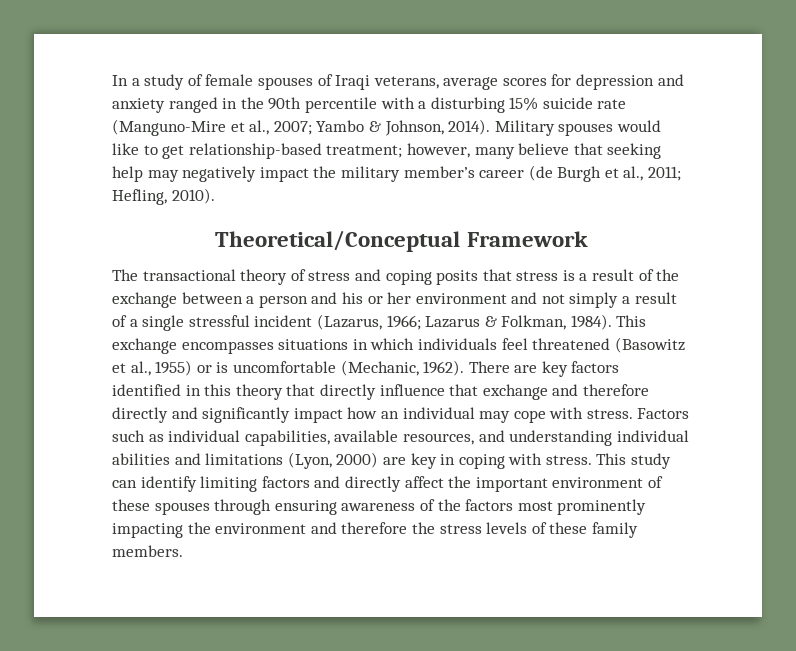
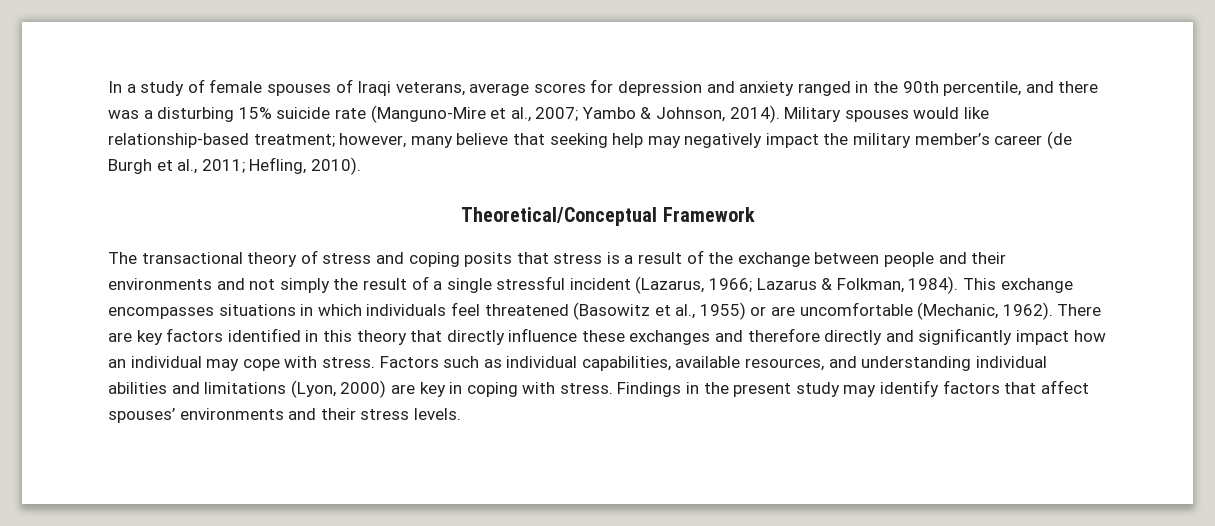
[304,97,415,113] percentile with -> [943,81,1099,96] [108,110,139,119] percentile, and there was
[143,145,185,159] to get -> (990, 113) none
[246,292,507,308] a person and his or her environment -> [884,252,1007,267] [108,278,212,290] people and their environments
[622,296,631,304] a -> [333,278,359,290] the
[216,362,229,373] is -> [771,306,796,316] are
[449,384,548,400] that exchange -> [581,330,711,345] these exchanges
[596,453,672,469] [112,476,663,492] [112,499,647,515] [112,522,638,538] [112,545,183,557] This study can identify limiting factors and directly affect the important environment of these spouses through ensuring awareness of the factors most prominently impacting the environment and therefore the stress levels of these family members. -> [617,380,1089,397] [108,408,461,423] Findings in the present study may identify factors that affect spouses’ environments and their stress levels.

